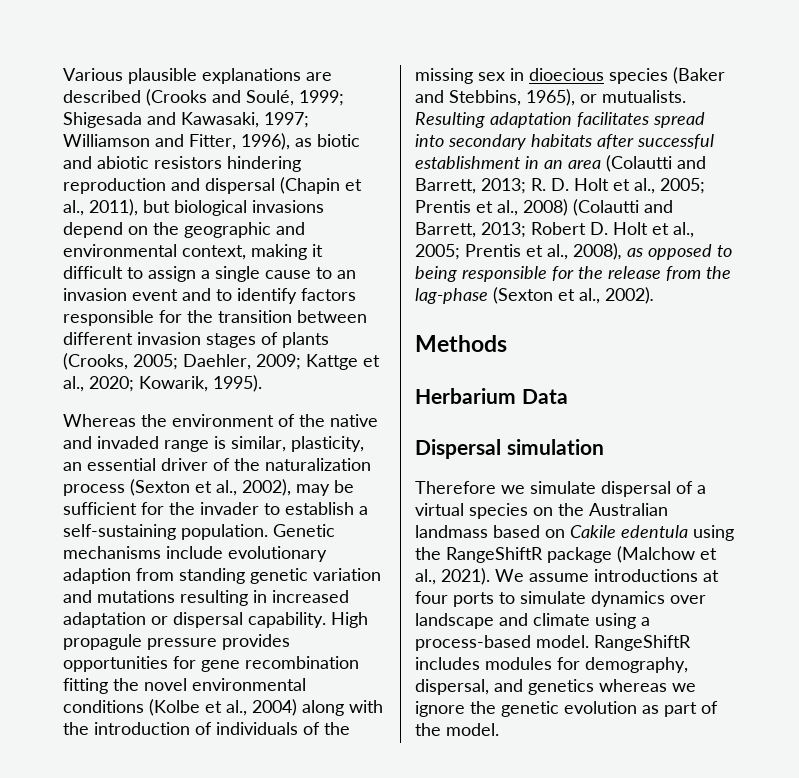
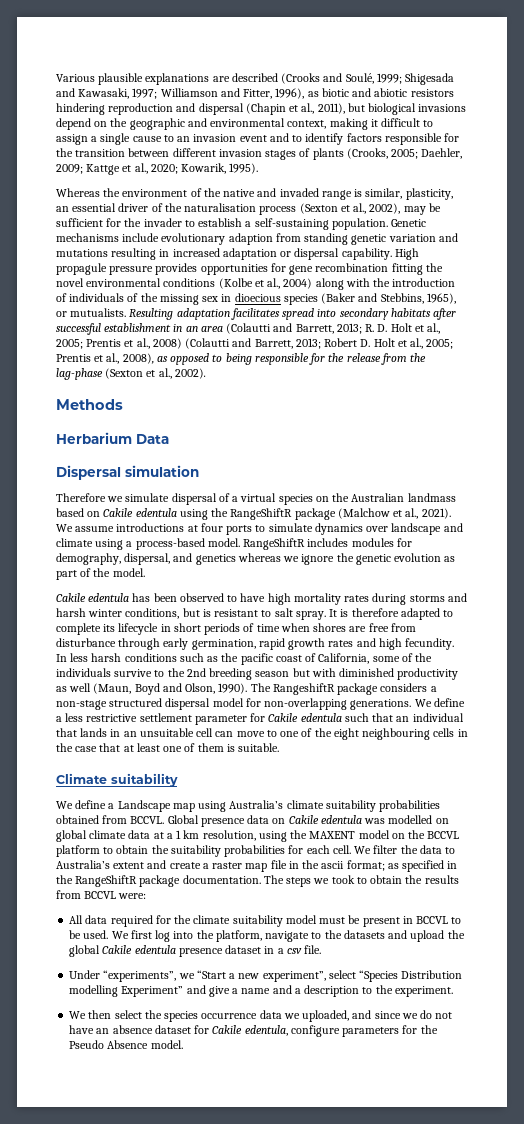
[265,458,371,471] naturalization -> [184,203,257,212] naturalisation
(499, 729) none -> [56,593,467,605] [56,608,454,620] [56,623,416,635] [56,638,455,650] [56,653,433,665] [56,668,459,680] [56,683,437,695] [56,698,465,710] [56,713,464,725] [56,728,468,740] [56,743,280,752] [56,773,178,787] [56,800,441,812] [56,815,449,827] [56,830,460,842] [56,845,456,857] [56,860,458,872] [56,875,459,887] [56,890,147,899] [69,915,462,927] [69,930,465,942] [69,945,322,957] [69,970,463,982] [69,985,453,997] [69,1010,453,1022] [69,1025,438,1037] [69,1040,183,1049] // Cakile edentula has been observed to have high mortality rates during storms and harsh winter conditions, but is resistant to salt spray. It is therefore adapted to complete its lifecycle in short periods of time when shores are free from disturbance through early germination, rapid growth rates and high fecundity. In less harsh conditions such as the pacific coast of California, some of the individuals survive to the 2nd breeding season but with diminished productivity as well (Maun, Boyd and Olson, 1990). The RangeshiftR package considers a non-stage structured dispersal model for non-overlapping generations. We define a less restrictive settlement parameter for Cakile edentula such that an individual that lands in an unsuitable cell can move to one of the eight neighbouring cells in the case that at least one of them is suitable. // Climate suitability // We define a Landscape map using Australia’s climate suitability probabilities obtained from BCCVL. Global presence data on Cakile edentula was modelled on global climate data at a 1 km resolution, using the MAXENT model on the BCCVL platform to obtain the suitability probabilities for each cell. We filter the data to Australia’s extent and create a raster map file in the ascii format; as specified in the RangeShiftR package documentation. The steps we took to obtain the results from BCCVL were: // All data required for the climate suitability model must be present in BCCVL to be used. We first log into the platform, navigate to the datasets and upload the global Cakile edentula presence dataset in a csv file. // Under “experiments”, we “Start a new experiment”, select “Species Distribution modelling Experiment” and give a name and a description to the experiment. // We then select the species occurrence data we uploaded, and since we do not have an absence dataset for Cakile edentula, configure parameters for the Pseudo Absence model.

